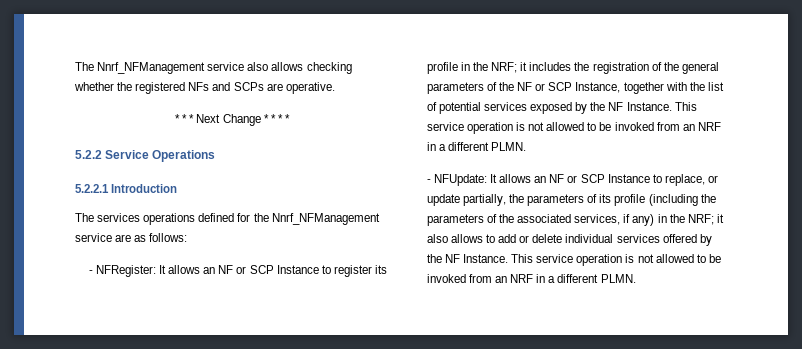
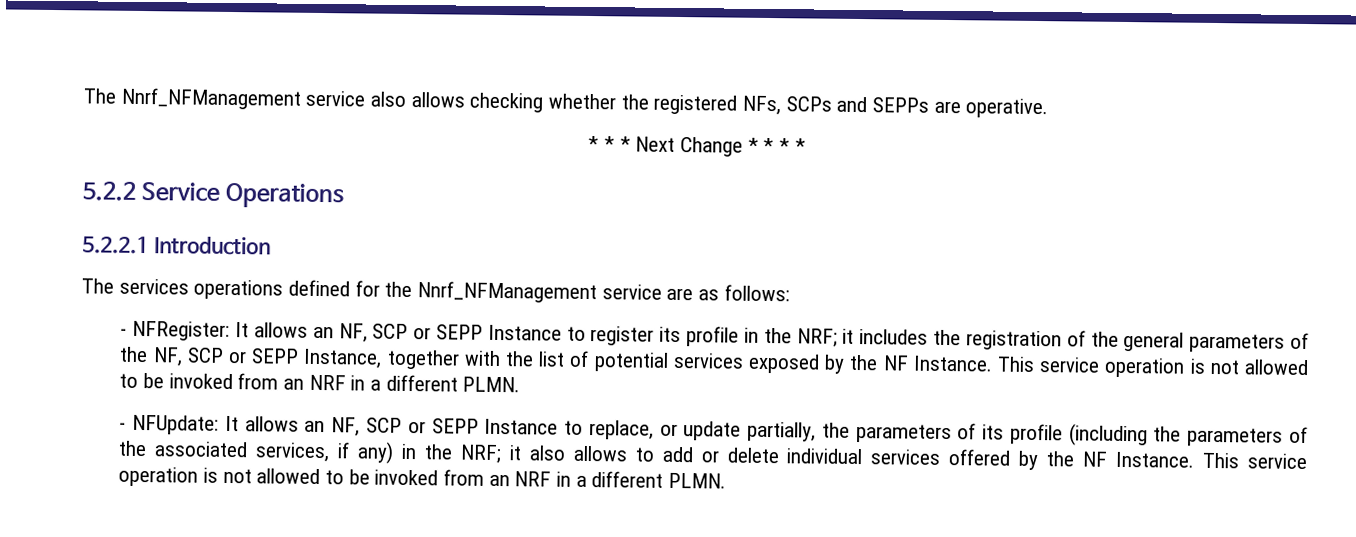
[188,82,264,91] NFs and SCPs -> [742,95,930,116] NFs, SCPs and SEPPs
[218,265,274,274] NF or SCP -> [338,323,483,343] NF, SCP or SEPP
[517,82,573,91] NF or SCP -> [152,347,300,367] NF, SCP or SEPP
[549,174,605,183] NF or SCP -> [331,417,479,437] NF, SCP or SEPP

